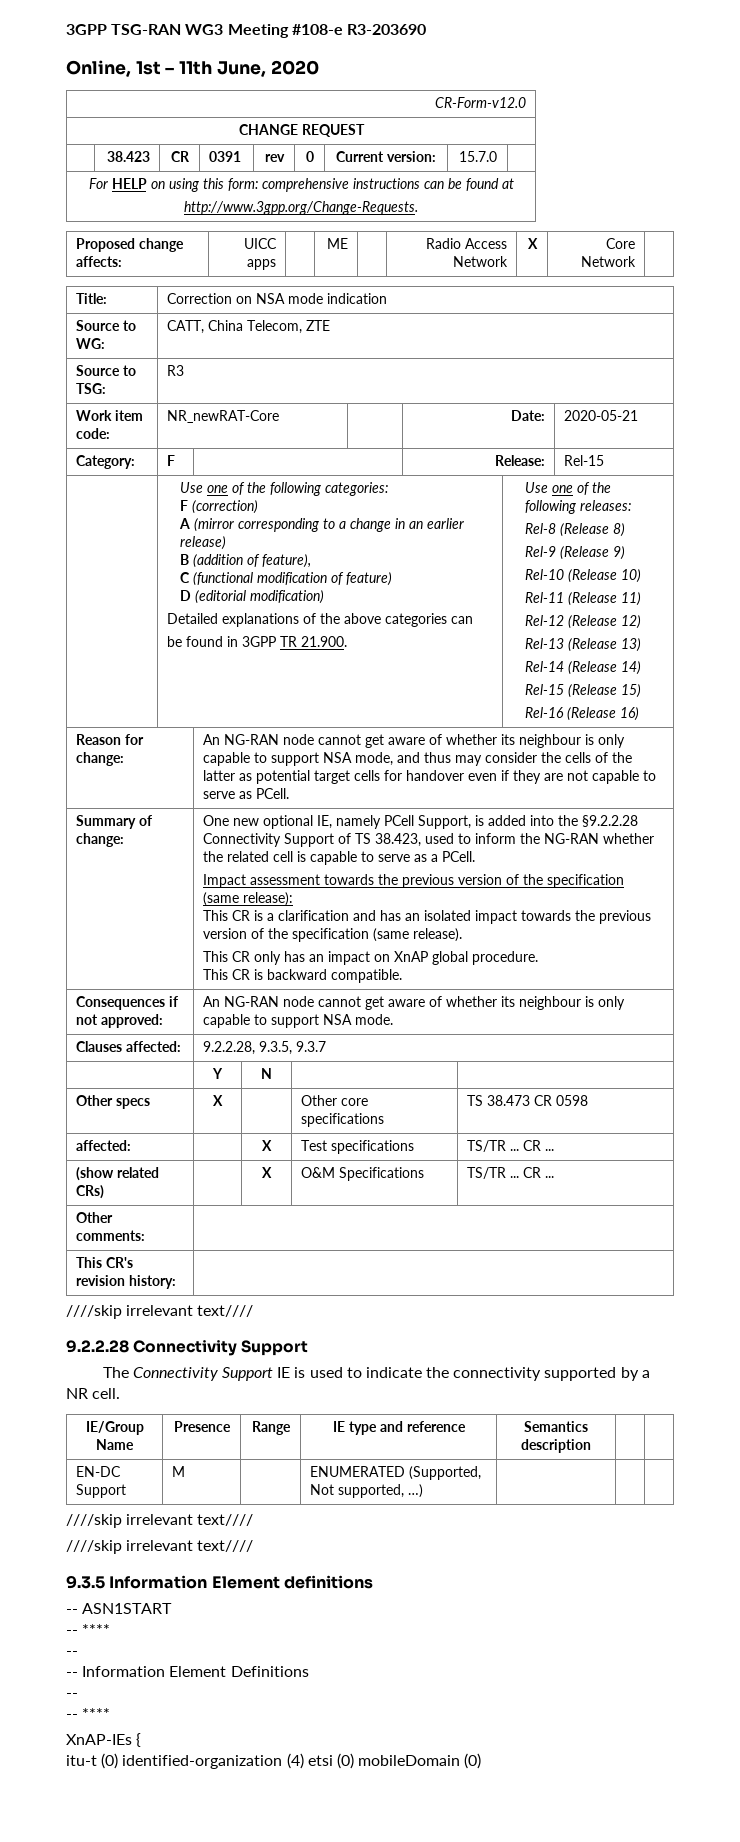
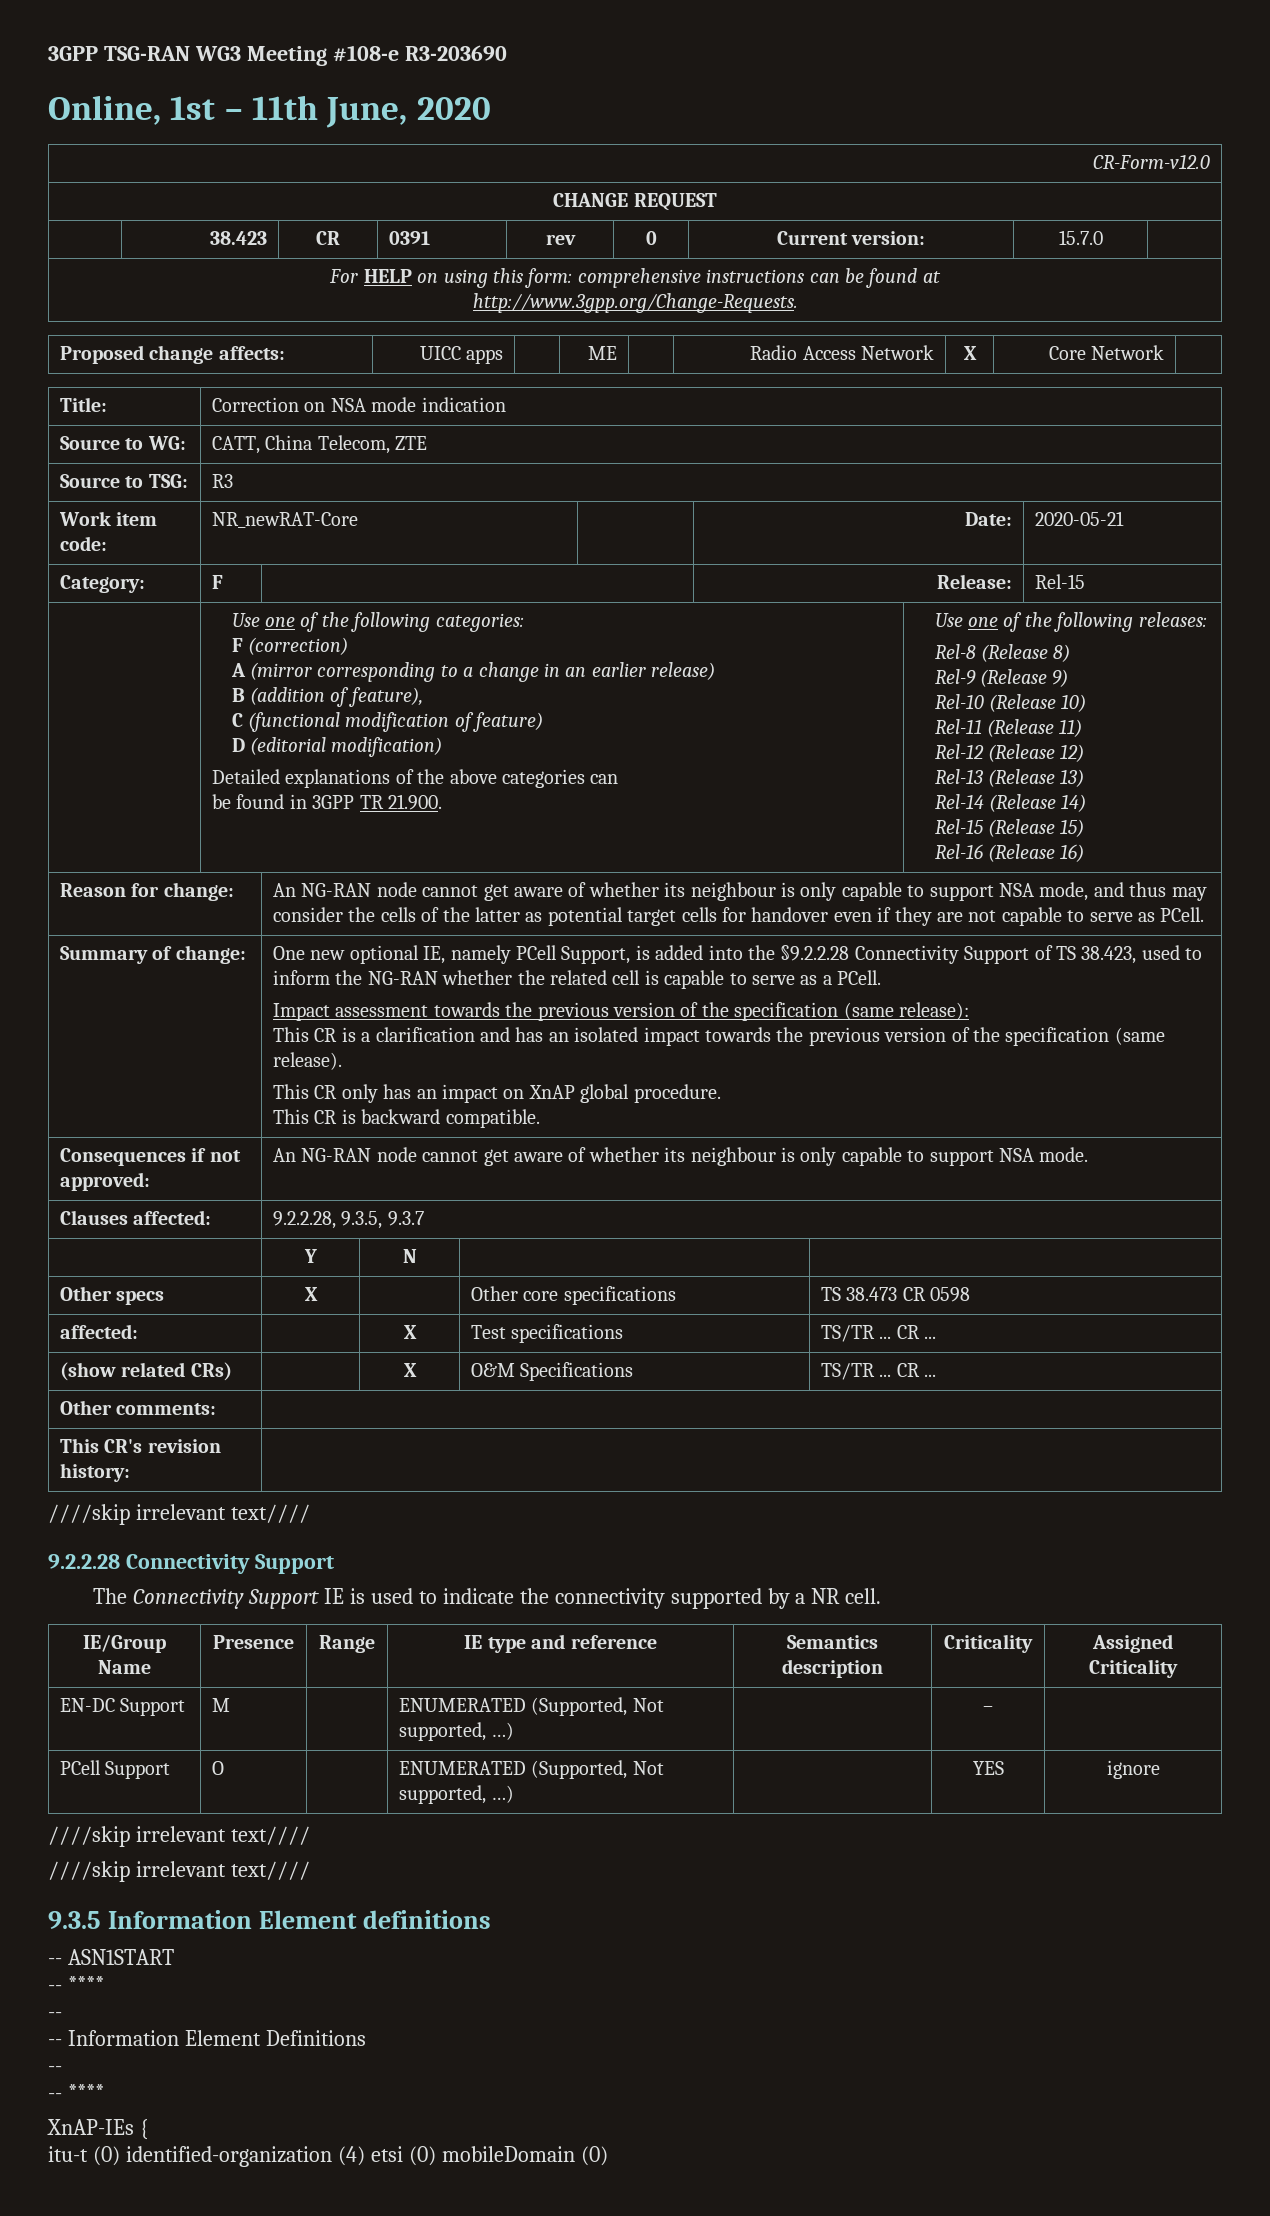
(591, 1446) | -> [944,1634,1033,1653] [1092,1634,1173,1653] [1089,1659,1178,1678] Criticality | Assigned Criticality
(424, 1491) | -> [983,1706,993,1712] [60,1760,171,1779] [212,1761,225,1775] [399,1760,664,1779] [399,1785,515,1804] [972,1761,1004,1775] [1106,1760,1160,1779] – | // PCell Support | O | | ENUMERATED (Supported, Not supported, …) | | YES | ignore

